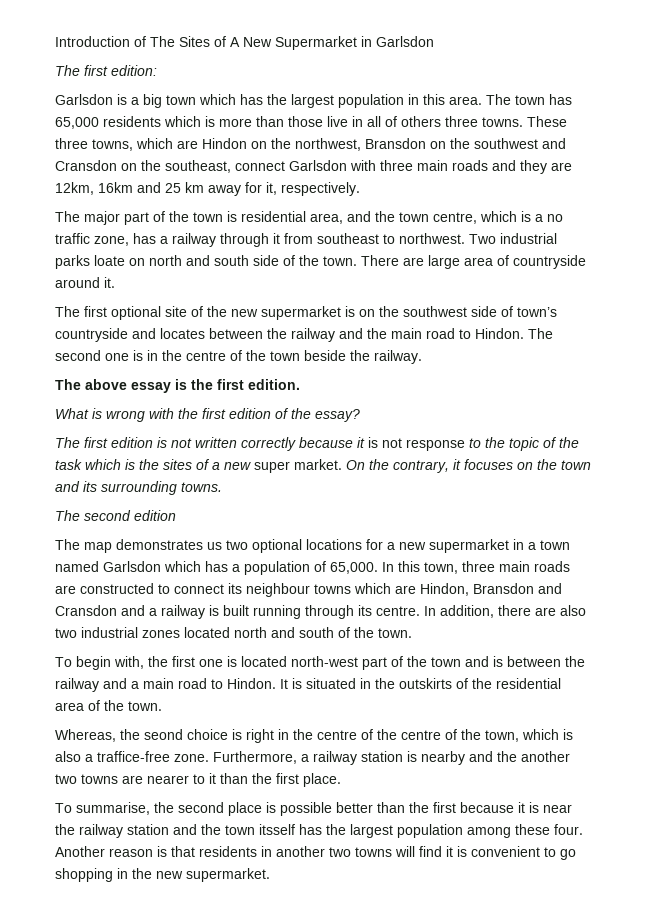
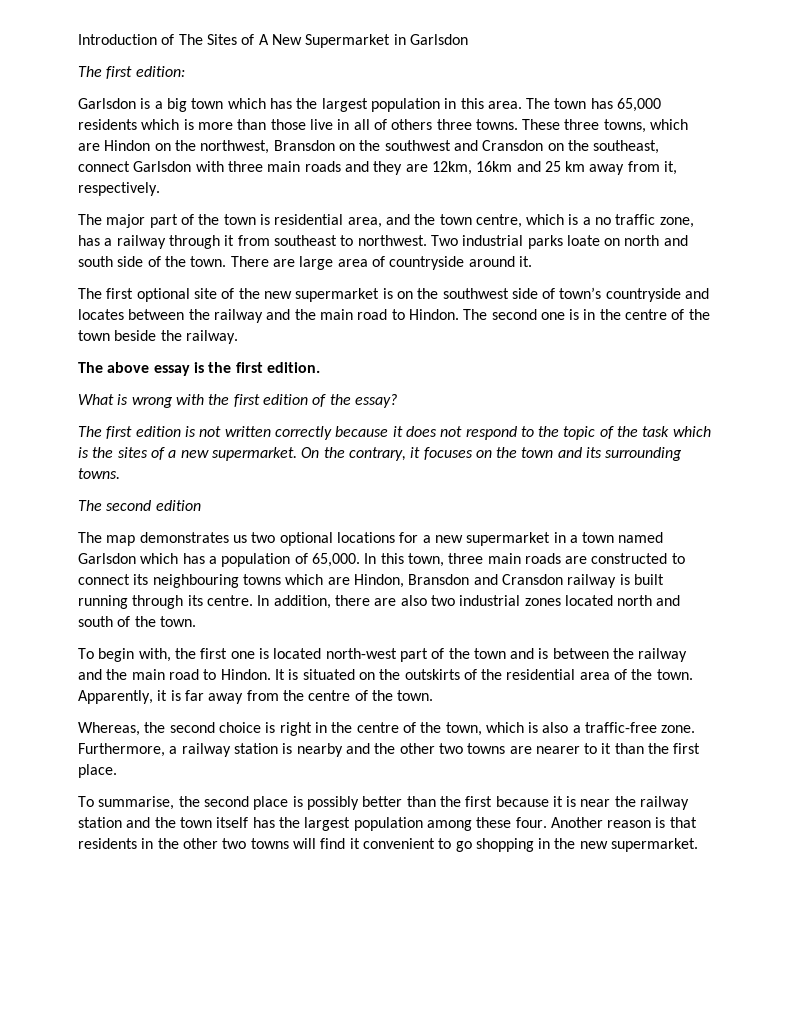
[245,182,262,193] for -> [627,161,660,172] from
[368,437,465,451] is not response -> [405,426,517,440] does not respond
[254,459,342,473] super market. -> [211,447,297,461] supermarket.
[246,583,310,597] neighbour -> [152,574,239,588] neighbouring
[121,605,157,616] and a -> (563, 579) none
[131,681,139,689] a -> [106,669,128,680] the
[360,678,371,689] in -> [358,672,375,680] on
(162, 706) none -> [78,690,434,704] Apparently, it is far away from the centre of the town.
[144,729,183,740] seond -> [169,722,215,733] second
[401,729,481,740] centre of the -> (442, 727) none
[97,751,170,762] traffice-free -> [585,722,658,733] traffic-free
[521,751,570,762] another -> [399,743,435,754] other
[280,802,332,816] possible -> [306,796,359,810] possibly
[259,824,295,835] itsself -> [216,817,249,828] itself
[276,846,325,857] another -> [157,838,218,849] the other
[457,846,467,857] is -> (360, 843) none

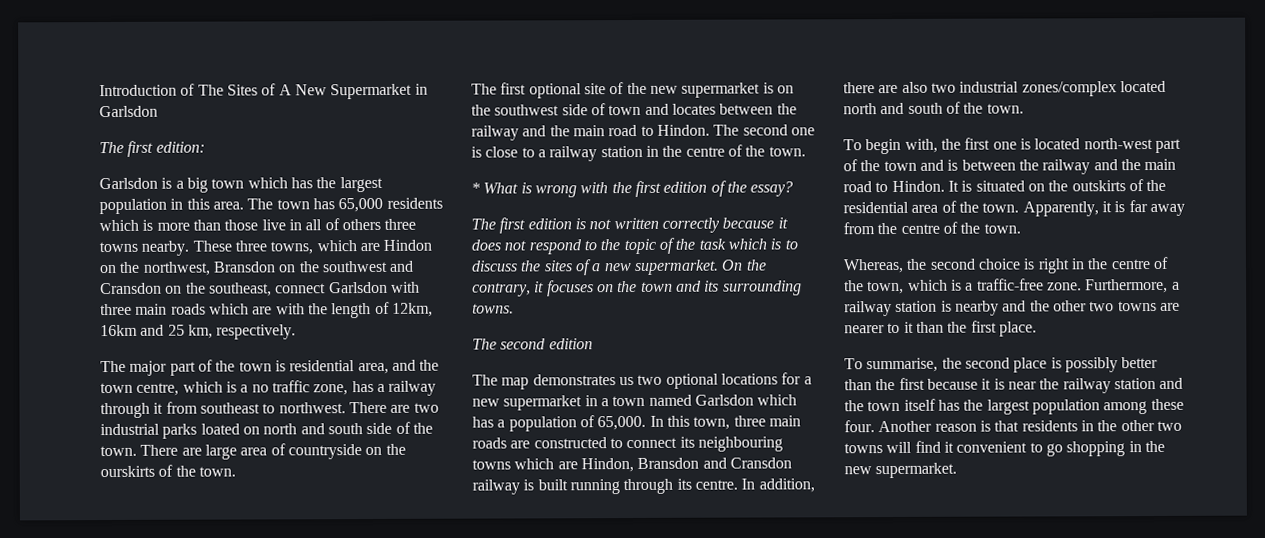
[475,119,518,130] towns. -> [99,240,190,256] towns nearby.
[344,161,678,175] and they are 12km, 16km and 25 km away from it, -> [208,301,433,319] [100,324,213,339] which are with the length of 12km, 16km and 25 km,
[430,235,458,246] Two -> [348,401,439,414] There are two
[566,235,600,246] loate -> [200,423,240,435] loated
[468,256,532,267] around it. -> [365,443,406,456] [100,464,236,478] on the ourskirts of the town.
[559,287,681,302] town’s countryside -> [608,104,642,116] town
[583,309,710,320] [78,330,238,344] [78,362,320,376] in the centre of the town beside the railway. // The above essay is the first edition. // -> [485,144,806,162] [471,182,480,194] close to a railway station in the centre of the town. // *
(89, 452) none -> [784,239,798,250] [471,260,518,272] to discuss
[524,598,561,606] zones -> [1021,81,1117,97] zones/complex
[542,722,569,733] also -> (962, 285) none

